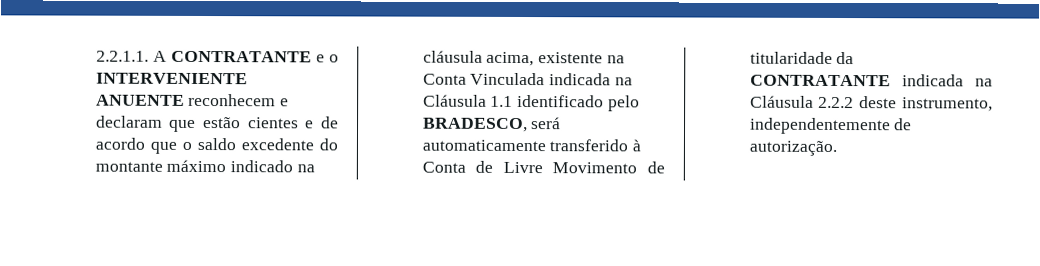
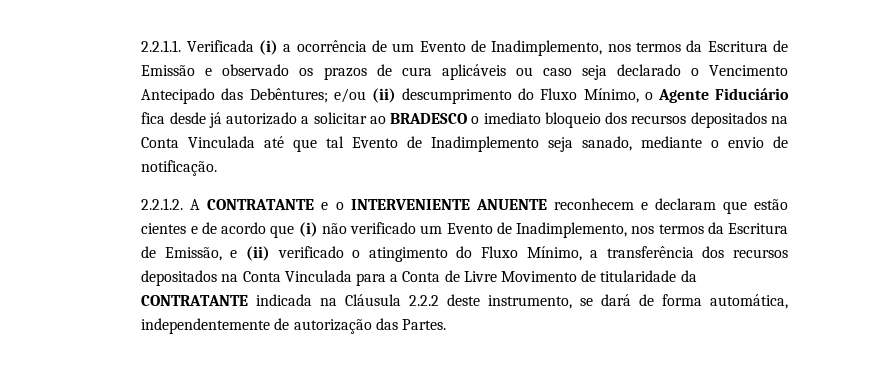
(149, 56) none -> [186,40,788,56] [141,64,788,80] [141,88,789,104] [141,112,788,128] [141,136,789,152] [141,160,218,176] [141,198,184,210] Verificada (i) a ocorrência de um Evento de Inadimplemento, nos termos da Escritura de Emissão e observado os prazos de cura aplicáveis ou caso seja declarado o Vencimento Antecipado das Debêntures; e/ou (ii) descumprimento do Fluxo Mínimo, o Agente Fiduciário fica desde já autorizado a solicitar ao BRADESCO o imediato bloqueio dos recursos depositados na Conta Vinculada até que tal Evento de Inadimplemento seja sanado, mediante o envio de notificação. // 2.2.1.2.
[181,137,338,151] [94,159,315,173] [422,50,625,67] [422,72,633,86] [422,94,640,112] [422,117,562,133] [421,139,642,152] o saldo excedente do montante máximo indicado na cláusula acima, existente na Conta Vinculada indicada na Cláusula 1.1 identificado pelo BRADESCO, será automaticamente transferido à -> [298,222,788,238] [141,246,788,262] [141,270,399,286] (i) não verificado um Evento de Inadimplemento, nos termos da Escritura de Emissão, e (ii) verificado o atingimento do Fluxo Mínimo, a transferência dos recursos depositados na Conta Vinculada para a
[748,117,913,135] [748,140,837,156] independentemente de autorização. -> [580,294,788,309] [141,318,447,334] se dará de forma automática, independentemente de autorização das Partes.

